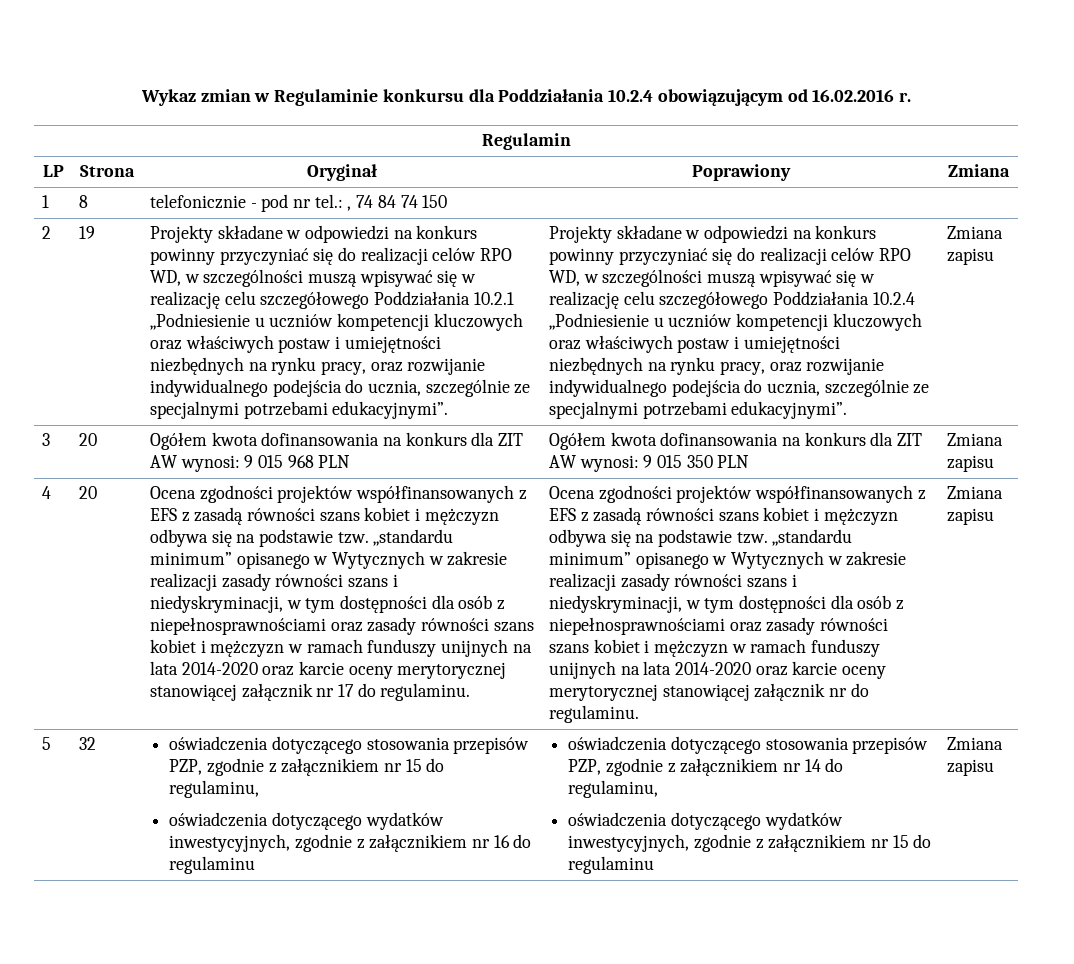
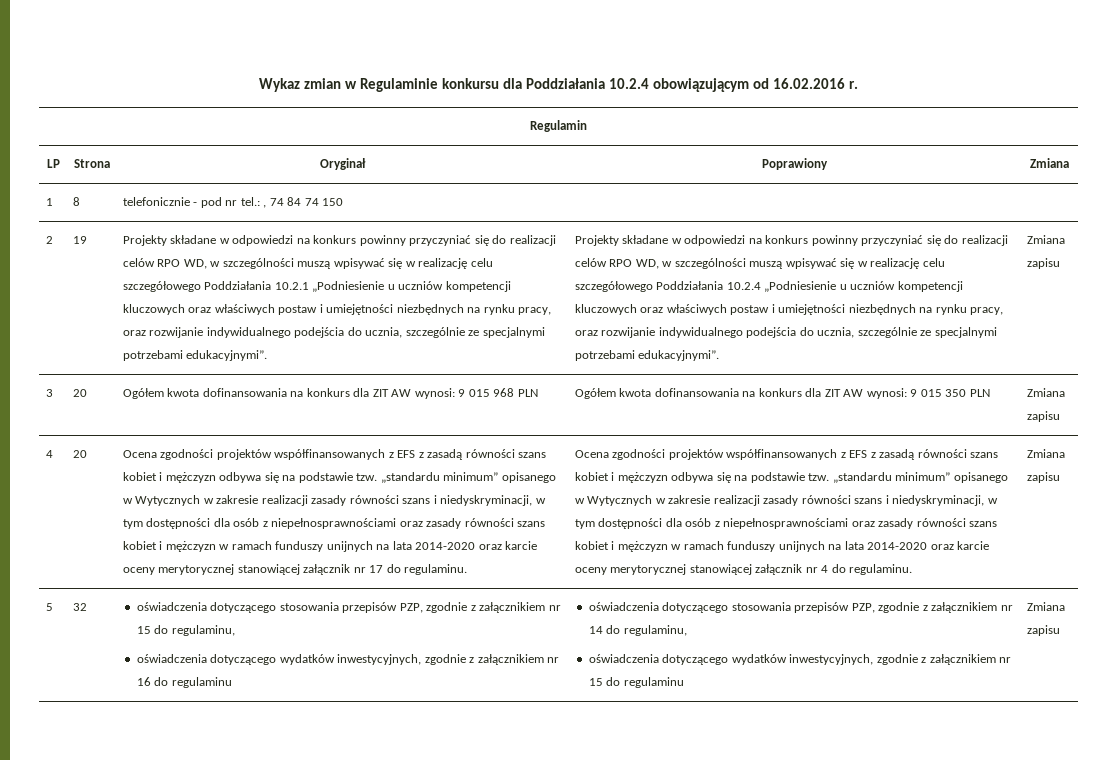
(847, 692) none -> [821,565,829,573] 4

